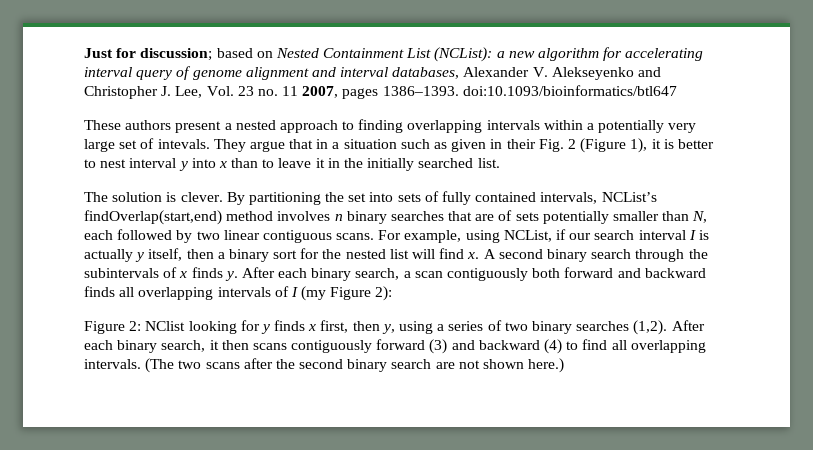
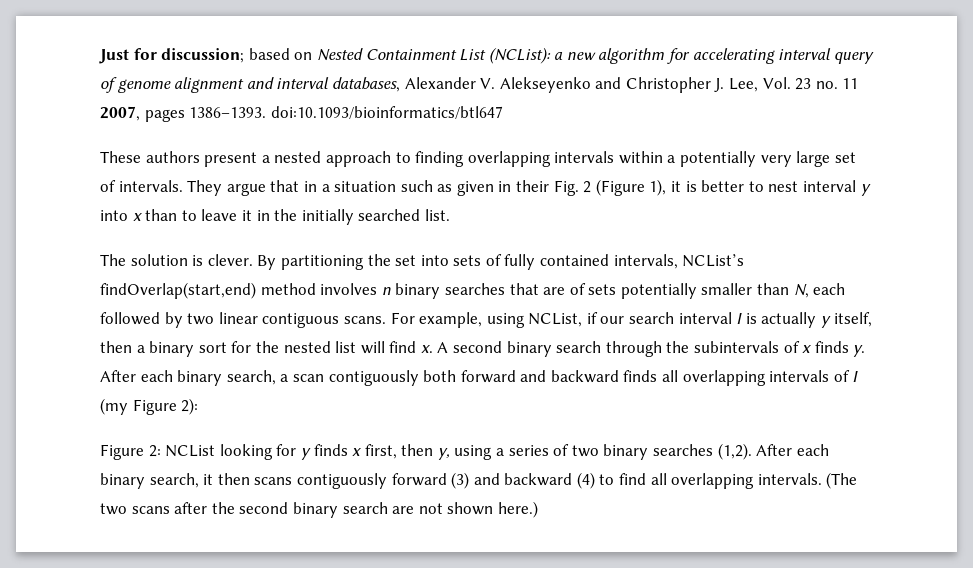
[157,139,210,149] intevals. -> [118,180,183,192] intervals.
[145,321,186,331] NClist -> [165,445,216,457] NCList

